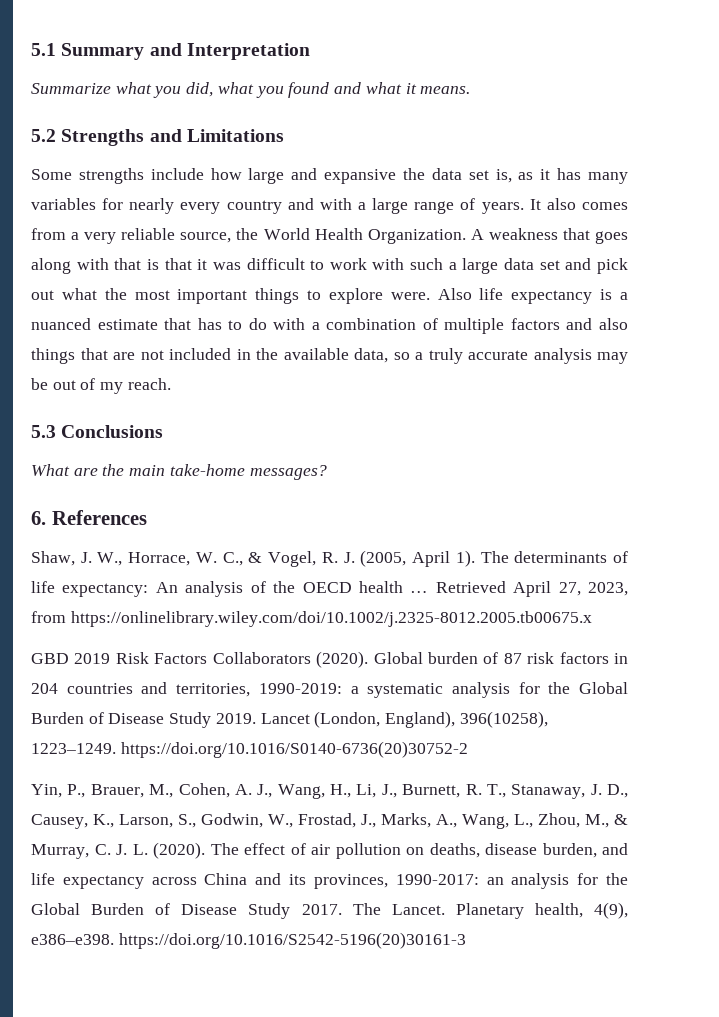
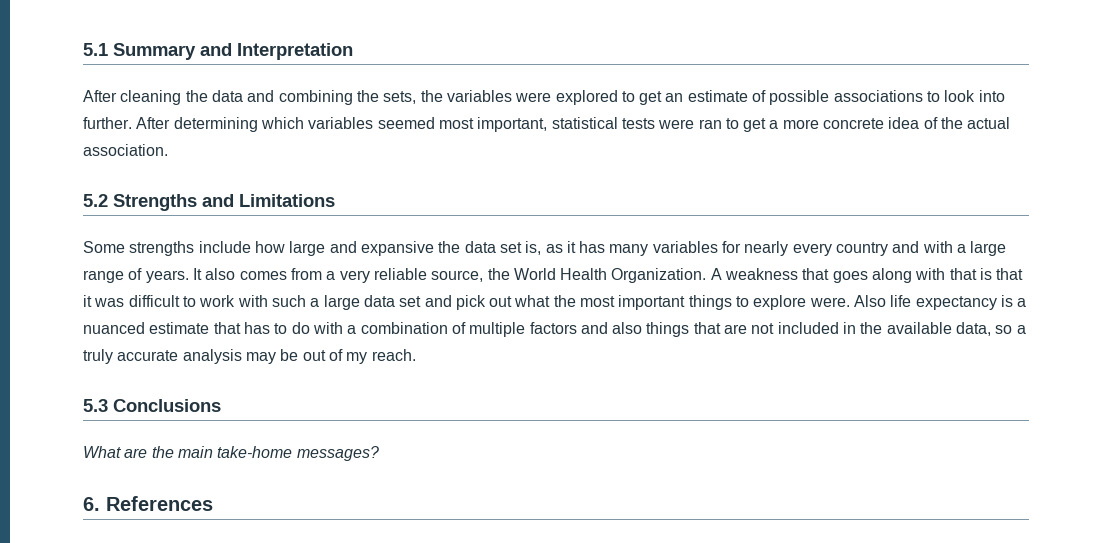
[31,82,471,98] Summarize what you did, what you found and what it means. -> [83,90,1005,105] [83,117,1011,132] [83,144,168,156] After cleaning the data and combining the sets, the variables were explored to get an estimate of possible associations to look into further. After determining which variables seemed most important, statistical tests were ran to get a more concrete idea of the actual association.
[31,550,629,567] [31,581,628,597] [31,611,592,627] [31,651,628,668] [31,682,628,698] [31,711,548,728] [31,741,468,758] [31,783,628,799] [31,813,628,829] [31,842,628,859] [31,873,628,889] [31,902,629,919] [31,932,466,949] // Shaw, J. W., Horrace, W. C., & Vogel, R. J. (2005, April 1). The determinants of life expectancy: An analysis of the OECD health … Retrieved April 27, 2023, from https://onlinelibrary.wiley.com/doi/10.1002/j.2325-8012.2005.tb00675.x // GBD 2019 Risk Factors Collaborators (2020). Global burden of 87 risk factors in 204 countries and territories, 1990-2019: a systematic analysis for the Global Burden of Disease Study 2019. Lancet (London, England), 396(10258), 1223–1249. https://doi.org/10.1016/S0140-6736(20)30752-2 // Yin, P., Brauer, M., Cohen, A. J., Wang, H., Li, J., Burnett, R. T., Stanaway, J. D., Causey, K., Larson, S., Godwin, W., Frostad, J., Marks, A., Wang, L., Zhou, M., & Murray, C. J. L. (2020). The effect of air pollution on deaths, disease burden, and life expectancy across China and its provinces, 1990-2017: an analysis for the Global Burden of Disease Study 2017. The Lancet. Planetary health, 4(9), e386–e398. https://doi.org/10.1016/S2542-5196(20)30161-3 -> (213, 503) none

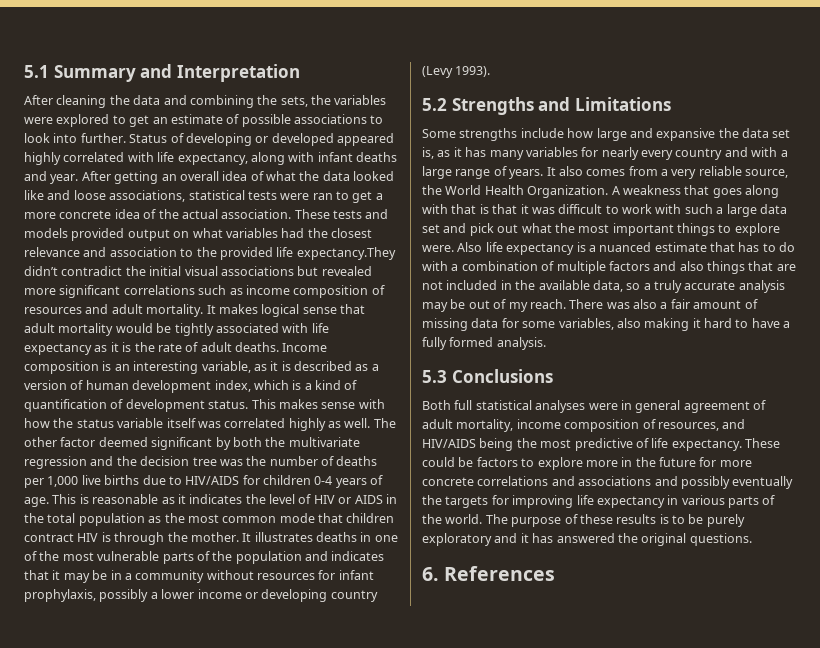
[136,117,548,132] After determining which variables seemed most important, -> [129,133,394,146] [24,152,397,165] [24,171,395,184] [24,190,186,202] Status of developing or developed appeared highly correlated with life expectancy, along with infant deaths and year. After getting an overall idea of what the data looked like and loose associations,
(168, 150) none -> [294,209,389,219] [24,228,372,241] [24,247,396,260] [24,266,372,276] [24,285,385,298] [24,304,365,317] [24,323,329,336] [24,342,328,355] [24,361,379,374] [24,380,358,393] [24,399,385,412] [24,418,396,431] [24,437,360,450] [24,456,378,469] [24,475,384,488] [24,494,397,507] [24,513,395,526] [24,532,398,545] [24,551,385,564] [24,570,374,583] [24,589,378,602] [422,66,491,78] These tests and models provided output on what variables had the closest relevance and association to the provided life expectancy.They didn’t contradict the initial visual associations but revealed more significant correlations such as income composition of resources and adult mortality. It makes logical sense that adult mortality would be tightly associated with life expectancy as it is the rate of adult deaths. Income composition is an interesting variable, as it is described as a version of human development index, which is a kind of quantification of development status. This makes sense with how the status variable itself was correlated highly as well. The other factor deemed significant by both the multivariate regression and the decision tree was the number of deaths per 1,000 live births due to HIV/AIDS for children 0-4 years of age. This is reasonable as it indicates the level of HIV or AIDS in the total population as the most common mode that children contract HIV is through the mother. It illustrates deaths in one of the most vulnerable parts of the population and indicates that it may be in a community without resources for infant prophylaxis, possibly a lower income or developing country (Levy 1993).
[83,399,221,412] [83,446,379,461] // 5.3 Conclusions // What are the main take-home messages? -> [569,299,758,309] [422,318,791,331] [422,337,546,350] [422,369,553,383] [422,400,766,413] [422,419,746,432] [422,438,780,451] [422,457,752,470] [422,476,794,489] [422,495,776,508] [422,514,745,527] [422,533,752,546] There was also a fair amount of missing data for some variables, also making it hard to have a fully formed analysis. // 5.3 Conclusions // Both full statistical analyses were in general agreement of adult mortality, income composition of resources, and HIV/AIDS being the most predictive of life expectancy. These could be factors to explore more in the future for more concrete correlations and associations and possibly eventually the targets for improving life expectancy in various parts of the world. The purpose of these results is to be purely exploratory and it has answered the original questions.

